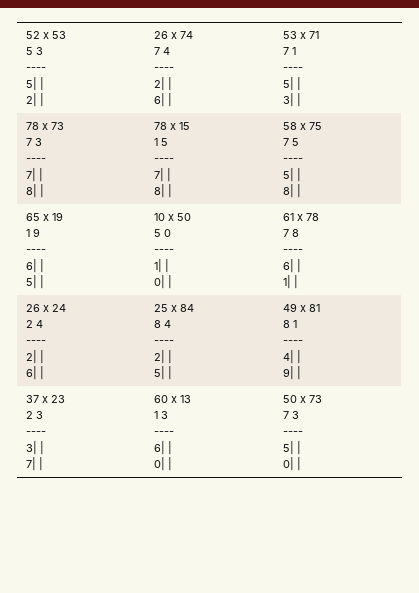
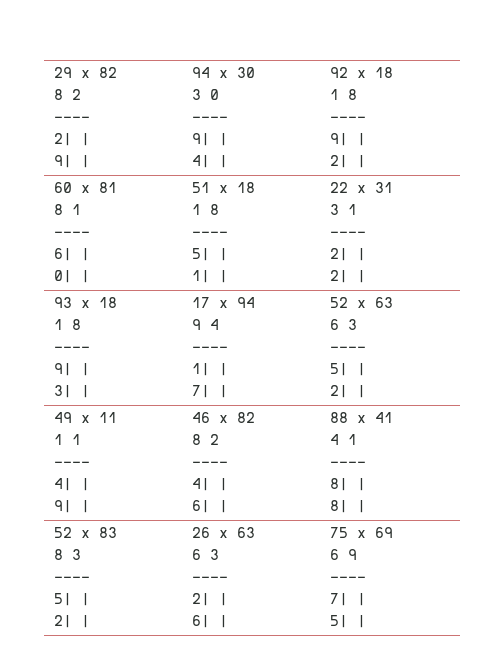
[26,31,67,39] [26,47,34,55] 52 x 53 // 5 -> [54,67,118,78] [54,89,82,100] [54,116,91,122] [54,133,91,146] [54,155,91,168] [192,67,256,78] [192,89,220,100] [192,116,229,122] [192,133,229,146] [192,155,229,168] [330,67,394,78] [330,89,358,100] [330,116,367,122] [330,133,367,146] [330,155,367,168] [54,182,118,193] [54,204,82,215] [54,231,91,237] [54,248,91,261] [54,270,91,283] [192,182,256,193] [192,204,220,215] [192,231,229,237] [192,248,229,261] [192,270,229,283] [330,182,394,193] [330,204,358,215] [330,231,367,237] [330,248,367,261] [330,270,367,283] [54,297,118,308] [54,319,82,330] [54,346,91,352] [54,363,91,376] [54,385,91,398] [192,297,256,308] [192,319,220,330] [192,346,229,352] [192,363,229,376] [192,385,229,398] [330,297,394,308] [330,319,358,330] [330,346,367,352] [330,363,367,376] [330,385,367,398] [54,412,118,423] [54,434,82,445] [54,461,91,467] [54,478,91,491] [54,500,91,513] [192,412,256,423] [192,434,220,445] [192,461,229,467] [192,478,229,491] [192,500,229,513] [330,412,394,423] [330,434,358,445] [330,461,367,467] [330,478,367,491] [330,500,367,513] [54,527,118,538] [54,549,64,560] 29 x 82 // 8 2 // ---- // 2| | // 9| | | 94 x 30 // 3 0 // ---- // 9| | // 4| | | 92 x 18 // 1 8 // ---- // 9| | // 2| | // 60 x 81 // 8 1 // ---- // 6| | // 0| | | 51 x 18 // 1 8 // ---- // 5| | // 1| | | 22 x 31 // 3 1 // ---- // 2| | // 2| | // 93 x 18 // 1 8 // ---- // 9| | // 3| | | 17 x 94 // 9 4 // ---- // 1| | // 7| | | 52 x 63 // 6 3 // ---- // 5| | // 2| | // 49 x 11 // 1 1 // ---- // 4| | // 9| | | 46 x 82 // 8 2 // ---- // 4| | // 6| | | 88 x 41 // 4 1 // ---- // 8| | // 8| | // 52 x 83 // 8
[180,31,194,39] [154,47,171,55] [154,67,175,71] [154,77,173,91] [154,93,173,107] [283,31,320,39] [283,47,297,55] [283,67,304,71] [283,77,302,91] [283,93,302,107] [26,122,65,130] [26,138,43,146] [26,158,47,162] [26,168,44,182] [26,184,45,198] [154,122,191,130] [154,138,169,146] [154,158,175,162] [154,168,172,182] [154,184,173,198] [283,122,323,130] [283,138,300,146] [283,158,304,162] [283,168,302,182] [283,184,302,198] [26,212,64,221] [26,228,41,237] [26,249,47,253] [26,259,45,273] [26,275,45,289] [154,213,192,221] [154,229,172,237] [154,249,175,253] [154,259,170,273] [154,275,173,289] [283,213,320,221] [283,229,300,237] [283,249,304,253] [283,259,302,273] [283,275,299,289] [26,304,67,312] [26,320,44,328] [26,340,47,344] [26,350,45,364] [26,366,45,380] [154,304,195,312] [154,320,172,328] [154,340,175,344] [154,350,173,364] [154,366,173,380] [283,303,321,312] [283,320,298,328] [283,340,304,344] [283,350,302,364] [283,366,302,380] [26,395,66,403] [26,411,44,419] [26,431,47,435] [26,441,45,455] [26,457,44,471] [154,395,192,403] [154,411,169,419] [154,431,175,435] [154,441,173,455] [154,457,173,471] [283,395,323,403] [283,411,300,419] [283,431,304,435] [283,441,302,455] [283,457,295,471] 74 // 7 4 // ---- // 2| | // 6| | | 53 x 71 // 7 1 // ---- // 5| | // 3| | // 78 x 73 // 7 3 // ---- // 7| | // 8| | | 78 x 15 // 1 5 // ---- // 7| | // 8| | | 58 x 75 // 7 5 // ---- // 5| | // 8| | // 65 x 19 // 1 9 // ---- // 6| | // 5| | | 10 x 50 // 5 0 // ---- // 1| | // 0| | | 61 x 78 // 7 8 // ---- // 6| | // 1| | // 26 x 24 // 2 4 // ---- // 2| | // 6| | | 25 x 84 // 8 4 // ---- // 2| | // 5| | | 49 x 81 // 8 1 // ---- // 4| | // 9| | // 37 x 23 // 2 3 // ---- // 3| | // 7| | | 60 x 13 // 1 3 // ---- // 6| | // 0| | | 50 x 73 // 7 3 // ---- // 5| | // 0| -> [237,527,256,538] [192,549,220,560] [192,576,229,582] [192,593,229,606] [192,615,229,628] [330,527,394,538] [330,549,358,560] [330,576,367,582] [330,593,367,606] [330,615,349,628] 63 // 6 3 // ---- // 2| | // 6| | | 75 x 69 // 6 9 // ---- // 7| | // 5|

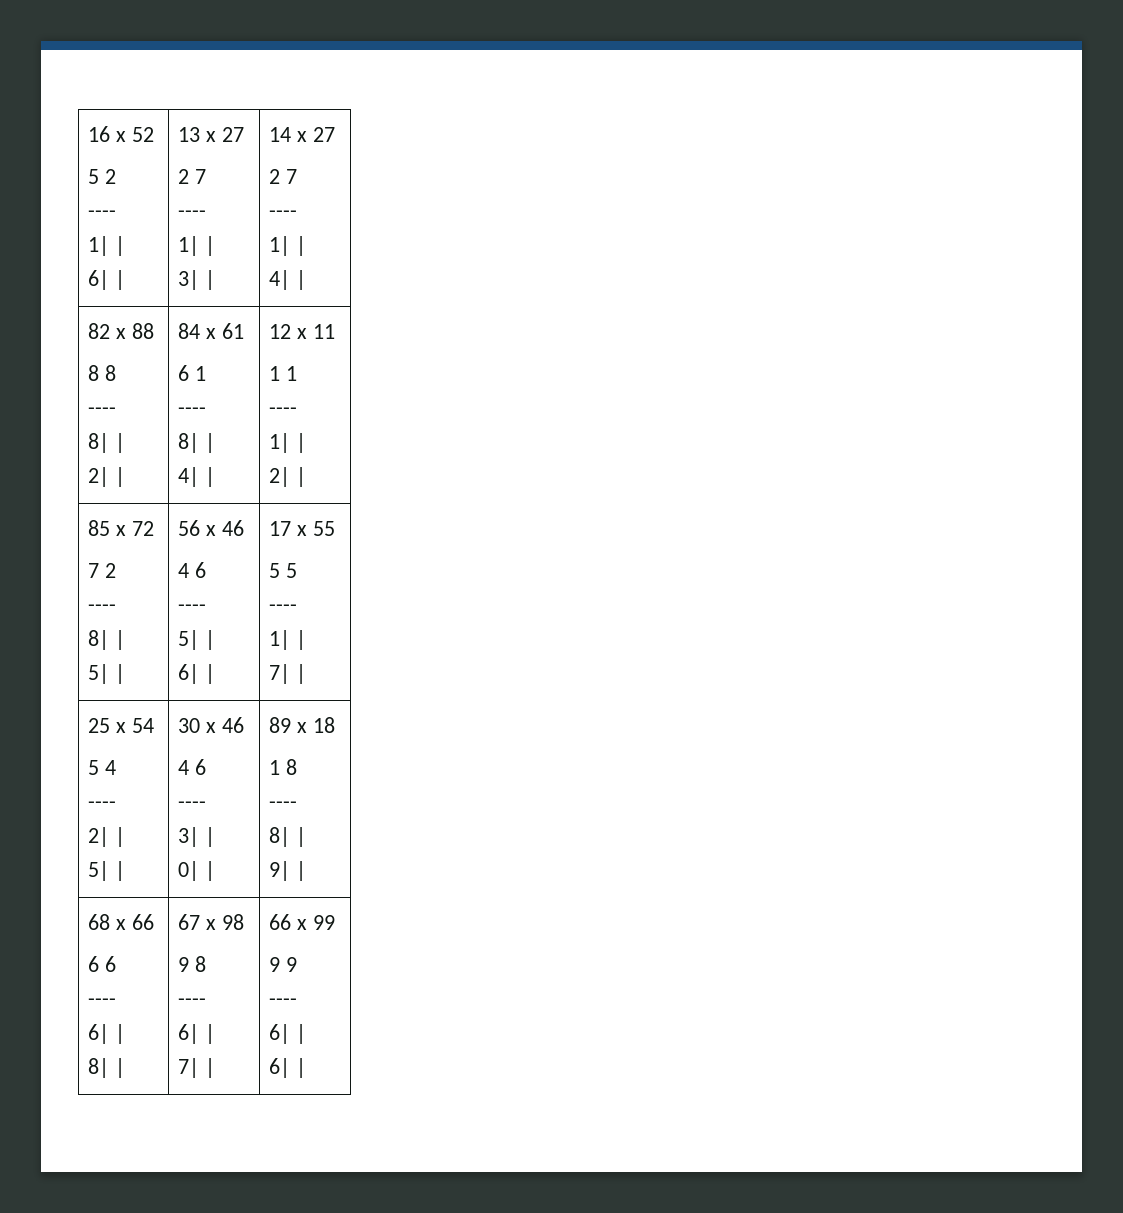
[54,67,118,78] [54,89,82,100] [54,116,91,122] [54,133,91,146] [54,155,91,168] [192,67,256,78] [192,89,220,100] [192,116,229,122] [192,133,229,146] [192,155,229,168] [330,67,394,78] [330,89,358,100] [330,116,367,122] [330,133,367,146] [330,155,367,168] [54,182,118,193] [54,204,82,215] [54,231,91,237] [54,248,91,261] [54,270,91,283] [192,182,256,193] [192,204,220,215] [192,231,229,237] [192,248,229,261] [192,270,229,283] [330,182,394,193] [330,204,358,215] [330,231,367,237] [330,248,367,261] [330,270,367,283] [54,297,118,308] [54,319,82,330] [54,346,91,352] [54,363,91,376] [54,385,91,398] [192,297,256,308] [192,319,220,330] [192,346,229,352] [192,363,229,376] [192,385,229,398] [330,297,394,308] [330,319,358,330] [330,346,367,352] [330,363,367,376] [330,385,367,398] [54,412,118,423] [54,434,82,445] [54,461,91,467] [54,478,91,491] [54,500,91,513] [192,412,256,423] [192,434,220,445] [192,461,229,467] [192,478,229,491] [192,500,229,513] [330,412,394,423] [330,434,358,445] [330,461,367,467] [330,478,367,491] [330,500,367,513] [54,527,118,538] [54,549,82,560] [54,576,91,582] [54,593,91,606] [54,615,91,628] [192,527,256,538] [192,549,220,560] [192,576,229,582] [192,593,229,606] [192,615,229,628] [330,527,394,538] [330,549,358,560] [330,576,367,582] [330,593,367,606] [330,615,349,628] 29 x 82 // 8 2 // ---- // 2| | // 9| | | 94 x 30 // 3 0 // ---- // 9| | // 4| | | 92 x 18 // 1 8 // ---- // 9| | // 2| | // 60 x 81 // 8 1 // ---- // 6| | // 0| | | 51 x 18 // 1 8 // ---- // 5| | // 1| | | 22 x 31 // 3 1 // ---- // 2| | // 2| | // 93 x 18 // 1 8 // ---- // 9| | // 3| | | 17 x 94 // 9 4 // ---- // 1| | // 7| | | 52 x 63 // 6 3 // ---- // 5| | // 2| | // 49 x 11 // 1 1 // ---- // 4| | // 9| | | 46 x 82 // 8 2 // ---- // 4| | // 6| | | 88 x 41 // 4 1 // ---- // 8| | // 8| | // 52 x 83 // 8 3 // ---- // 5| | // 2| | | 26 x 63 // 6 3 // ---- // 2| | // 6| | | 75 x 69 // 6 9 // ---- // 7| | // 5| -> [88,126,154,142] [88,169,117,184] [88,210,117,218] [88,236,126,256] [88,270,126,290] [178,127,244,142] [178,169,207,184] [178,210,207,218] [178,236,216,256] [178,270,216,290] [269,127,335,142] [269,169,298,184] [269,210,298,218] [269,236,307,256] [269,270,307,290] [88,323,154,339] [88,365,117,381] [88,407,117,415] [88,433,126,453] [88,467,126,487] [178,323,244,339] [178,365,207,381] [178,407,207,415] [178,433,216,453] [178,467,216,487] [269,324,335,339] [269,366,298,381] [269,407,298,415] [269,433,307,453] [269,467,307,487] [88,520,154,536] [88,563,117,578] [88,604,117,612] [88,630,126,650] [88,664,126,684] [178,520,244,536] [178,562,207,578] [178,604,207,612] [178,630,216,650] [178,664,216,684] [269,521,335,536] [269,563,298,578] [269,604,298,612] [269,630,307,650] [269,664,307,684] [88,718,154,733] [88,760,117,775] [88,801,117,809] [88,827,126,847] [88,861,126,881] [178,717,244,733] [178,759,207,775] [178,801,207,809] [178,827,216,847] [178,861,216,881] [269,717,335,733] [269,759,298,775] [269,801,298,809] [269,827,307,847] [269,861,307,881] [88,914,154,930] [88,956,117,972] [88,998,117,1006] [88,1024,126,1044] [88,1058,126,1078] [178,914,244,930] [178,956,207,972] [178,998,207,1006] [178,1024,216,1044] [178,1058,216,1078] [269,914,335,930] [269,957,298,972] [269,998,298,1006] [269,1024,307,1044] [269,1058,291,1078] 16 x 52 // 5 2 // ---- // 1| | // 6| | | 13 x 27 // 2 7 // ---- // 1| | // 3| | | 14 x 27 // 2 7 // ---- // 1| | // 4| | // 82 x 88 // 8 8 // ---- // 8| | // 2| | | 84 x 61 // 6 1 // ---- // 8| | // 4| | | 12 x 11 // 1 1 // ---- // 1| | // 2| | // 85 x 72 // 7 2 // ---- // 8| | // 5| | | 56 x 46 // 4 6 // ---- // 5| | // 6| | | 17 x 55 // 5 5 // ---- // 1| | // 7| | // 25 x 54 // 5 4 // ---- // 2| | // 5| | | 30 x 46 // 4 6 // ---- // 3| | // 0| | | 89 x 18 // 1 8 // ---- // 8| | // 9| | // 68 x 66 // 6 6 // ---- // 6| | // 8| | | 67 x 98 // 9 8 // ---- // 6| | // 7| | | 66 x 99 // 9 9 // ---- // 6| | // 6|

